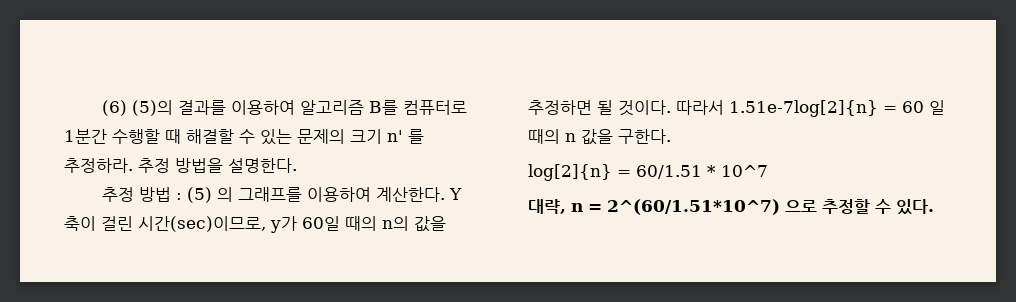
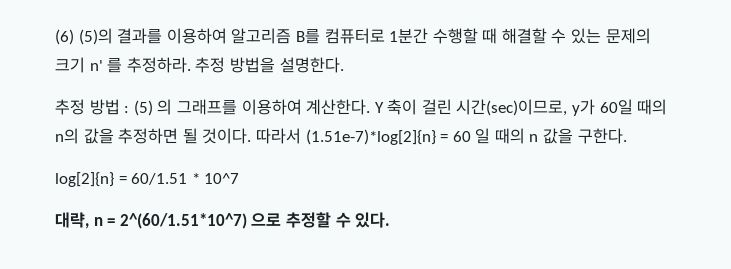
[729,100,878,117] 1.51e-7log[2]{n} -> [305,129,436,145] (1.51e-7)*log[2]{n}

